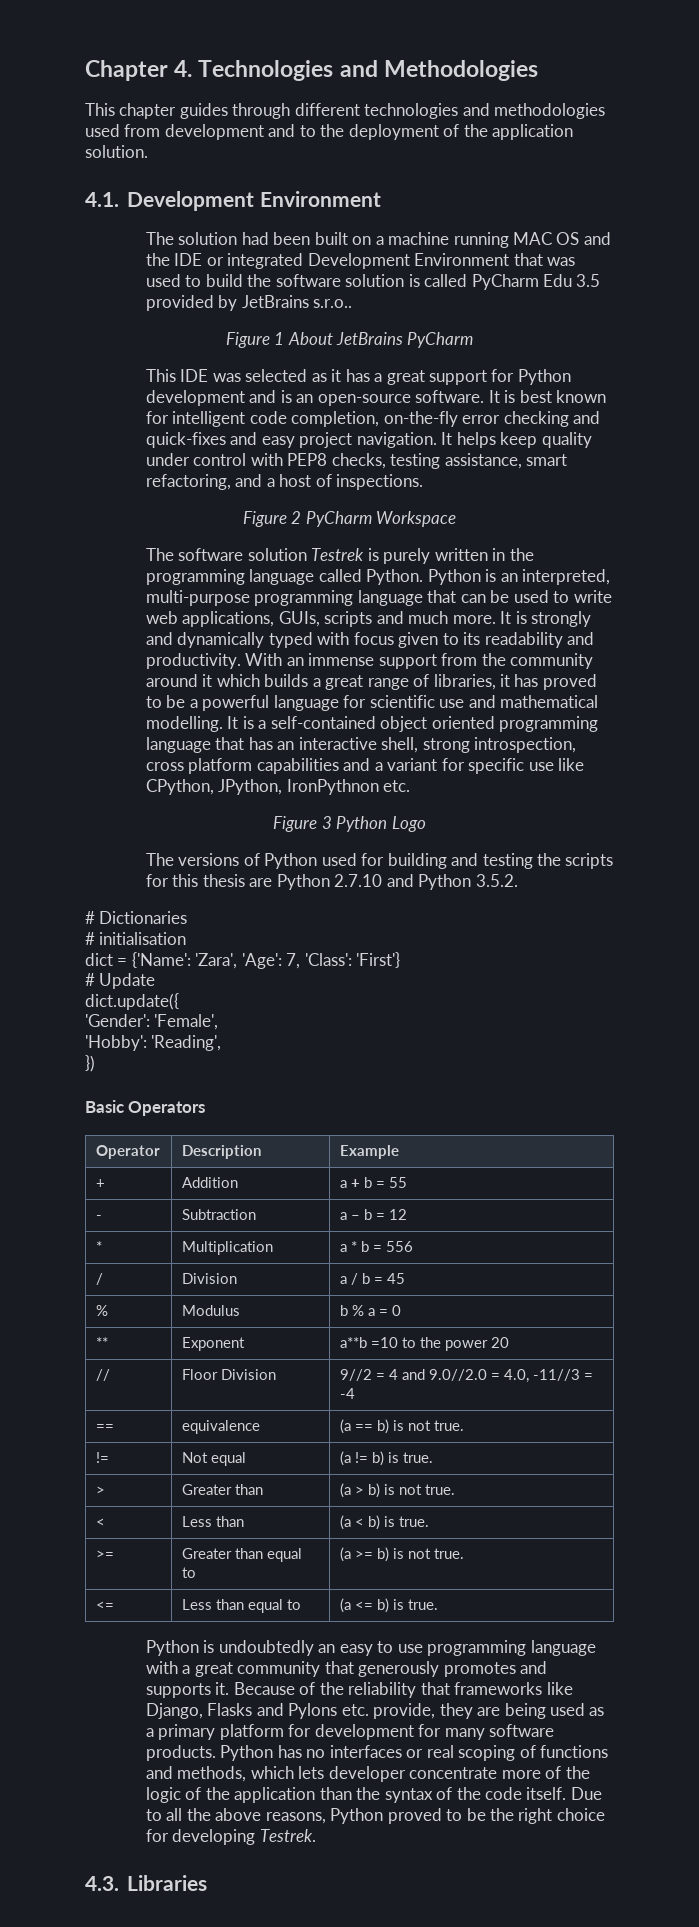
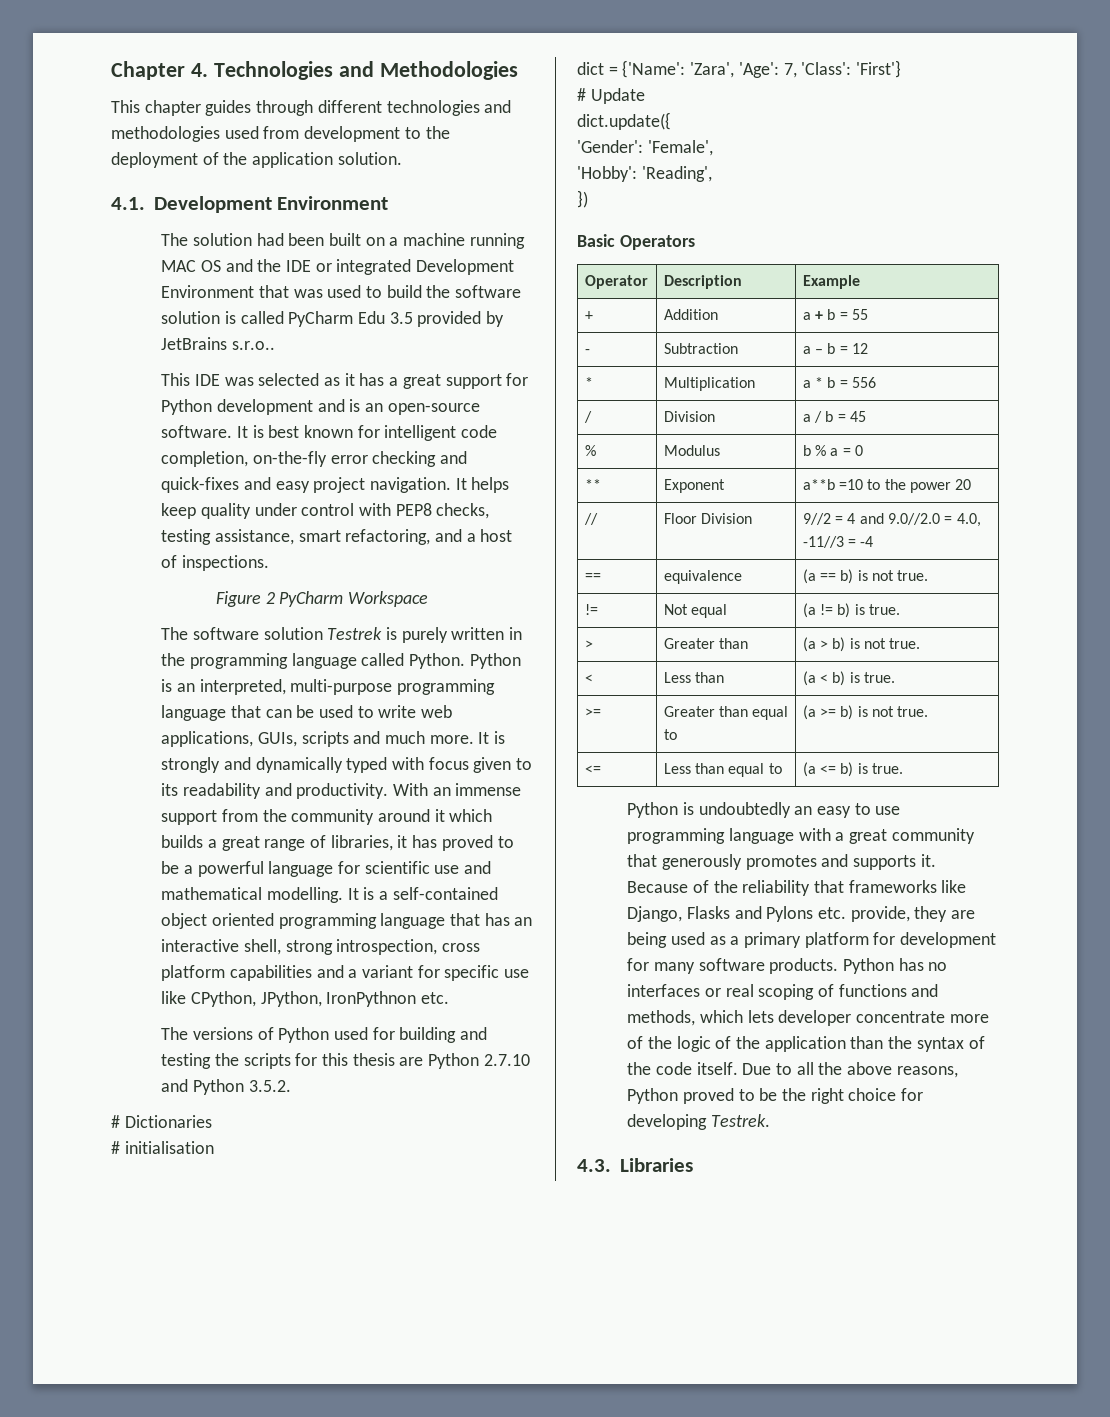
[268,124,296,137] and -> (401, 134) none
[225,332,474,348] // Figure 1 About JetBrains PyCharm -> (275, 345) none
[273,816,426,832] // Figure 3 Python Logo -> (449, 998) none

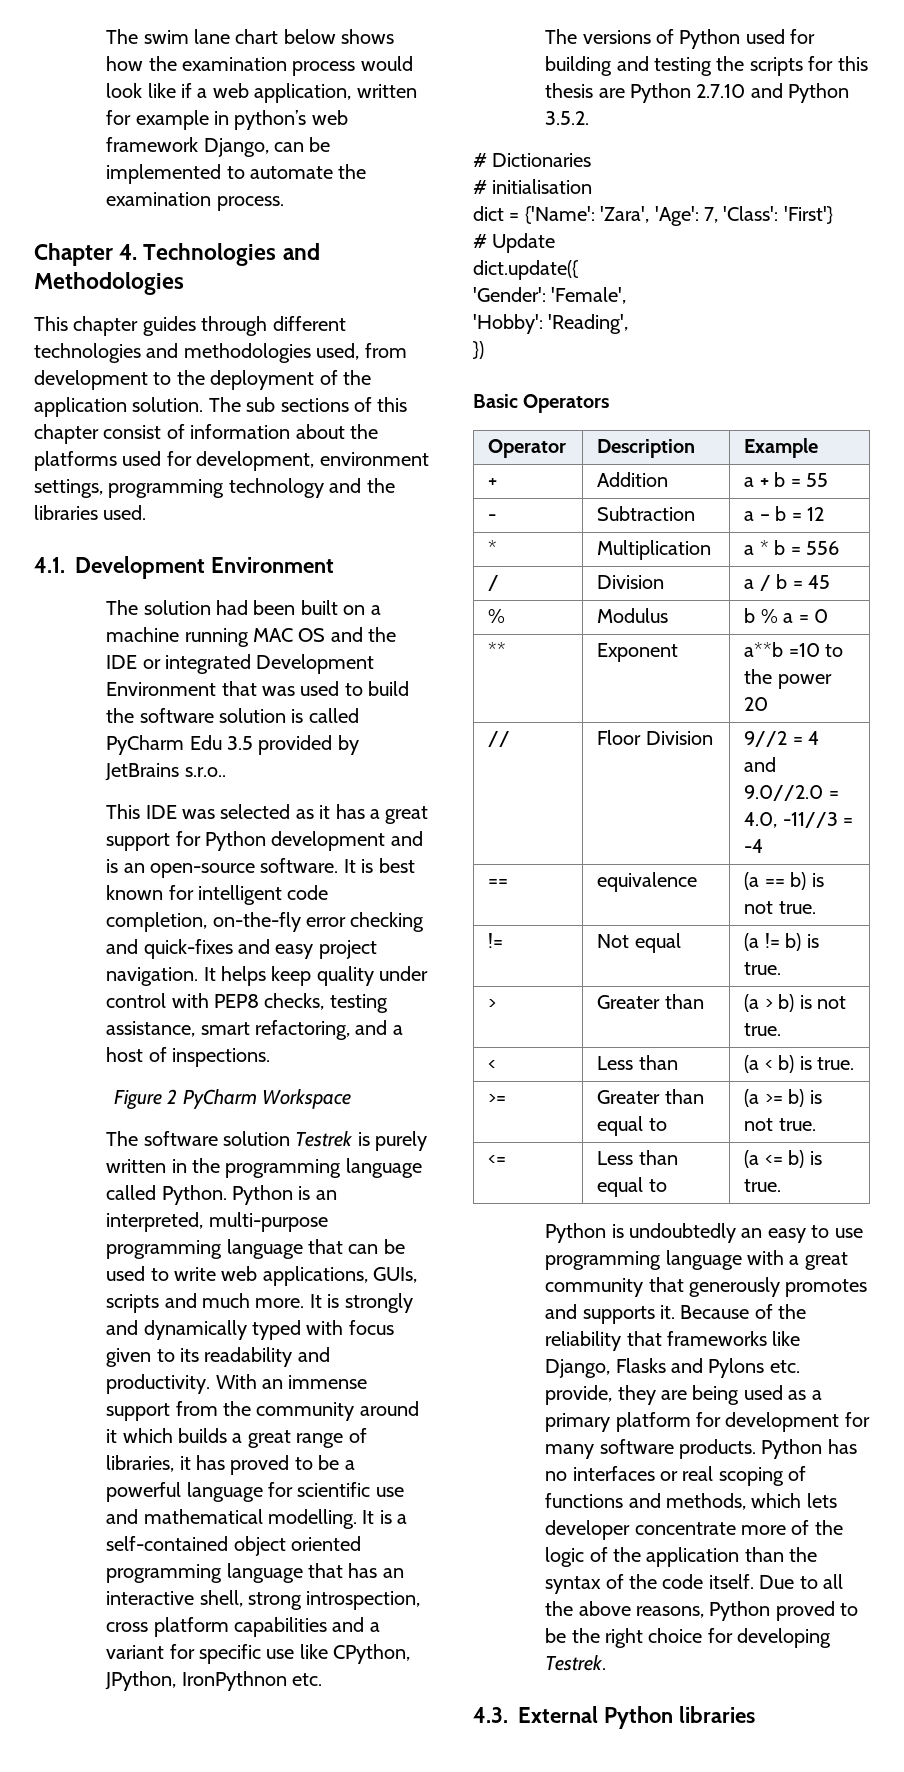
(111, 70) none -> [106,29,395,44] [106,56,413,76] [106,83,417,103] [106,110,348,130] [106,137,331,157] [106,164,367,184] [106,192,284,211] The swim lane chart below shows how the examination process would look like if a web application, written for example in python’s web framework Django, can be implemented to automate the examination process. //
[224,126,259,139] used -> [316,343,360,360] used,
(402, 158) none -> [208,397,408,412] [34,424,378,444] [34,451,429,471] [34,478,395,498] [34,505,147,520] The sub sections of this chapter consist of information about the platforms used for development, environment settings, programming technology and the libraries used.
[619,1158,693,1172] Libraries -> [518,1706,755,1729] External Python libraries

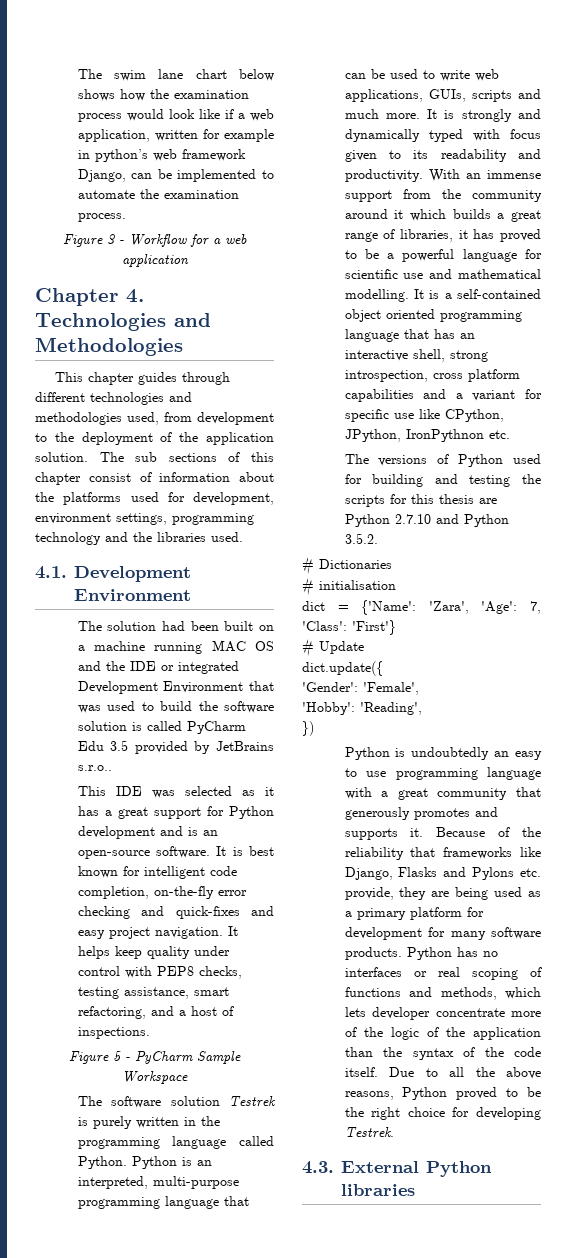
(284, 203) none -> [63,234,247,247] [121,254,189,267] // Figure 3 - Workflow for a web application
[167,1089,257,1109] 2 PyCharm -> [113,1051,241,1064] 5 - PyCharm Sample
[473,394,610,413] [488,439,567,458] [597,439,696,458] [744,438,819,458] [488,478,498,487] [597,472,669,487] [744,472,829,487] [488,514,497,521] [597,506,696,521] [744,506,825,521] [488,540,498,555] [597,540,712,560] [744,540,840,555] [488,575,500,591] [597,575,665,589] [744,574,831,591] [488,609,506,623] [597,608,669,623] [744,608,829,623] [488,642,507,657] [597,643,679,662] [744,642,844,657] [744,669,832,689] [744,697,769,711] [488,731,511,747] [597,730,713,745] [744,731,820,747] [744,757,777,772] [744,785,839,801] [744,812,854,828] [744,839,764,853] [488,879,509,887] [597,872,698,892] [744,872,824,890] [744,901,816,914] [488,933,504,948] [597,933,681,953] [744,933,819,951] [744,962,782,975] [488,999,497,1009] [597,994,704,1009] [744,994,847,1012] [744,1023,782,1036] [488,1060,497,1070] [597,1055,678,1070] [744,1055,855,1073] [488,1094,507,1104] [597,1089,704,1104] [597,1116,667,1136] [744,1089,822,1107] [744,1118,816,1131] [488,1155,507,1165] [597,1150,678,1165] [597,1177,667,1197] [744,1150,822,1168] [744,1179,782,1192] // Basic Operators // Operator | Description | Example // + | Addition | a + b = 55 // - | Subtraction | a – b = 12 // * | Multiplication | a * b = 556 // / | Division | a / b = 45 // % | Modulus | b % a = 0 // ** | Exponent | a**b =10 to the power 20 // // | Floor Division | 9//2 = 4 and 9.0//2.0 = 4.0, -11//3 = -4 // == | equivalence | (a == b) is not true. // != | Not equal | (a != b) is true. // > | Greater than | (a > b) is not true. // < | Less than | (a < b) is true. // >= | Greater than equal to | (a >= b) is not true. // <= | Less than equal to | (a <= b) is true. -> (314, 728) none

